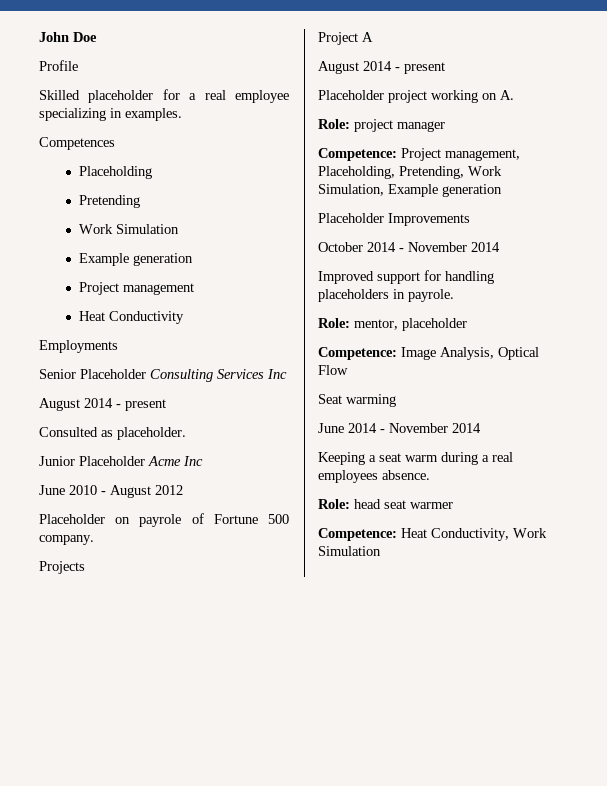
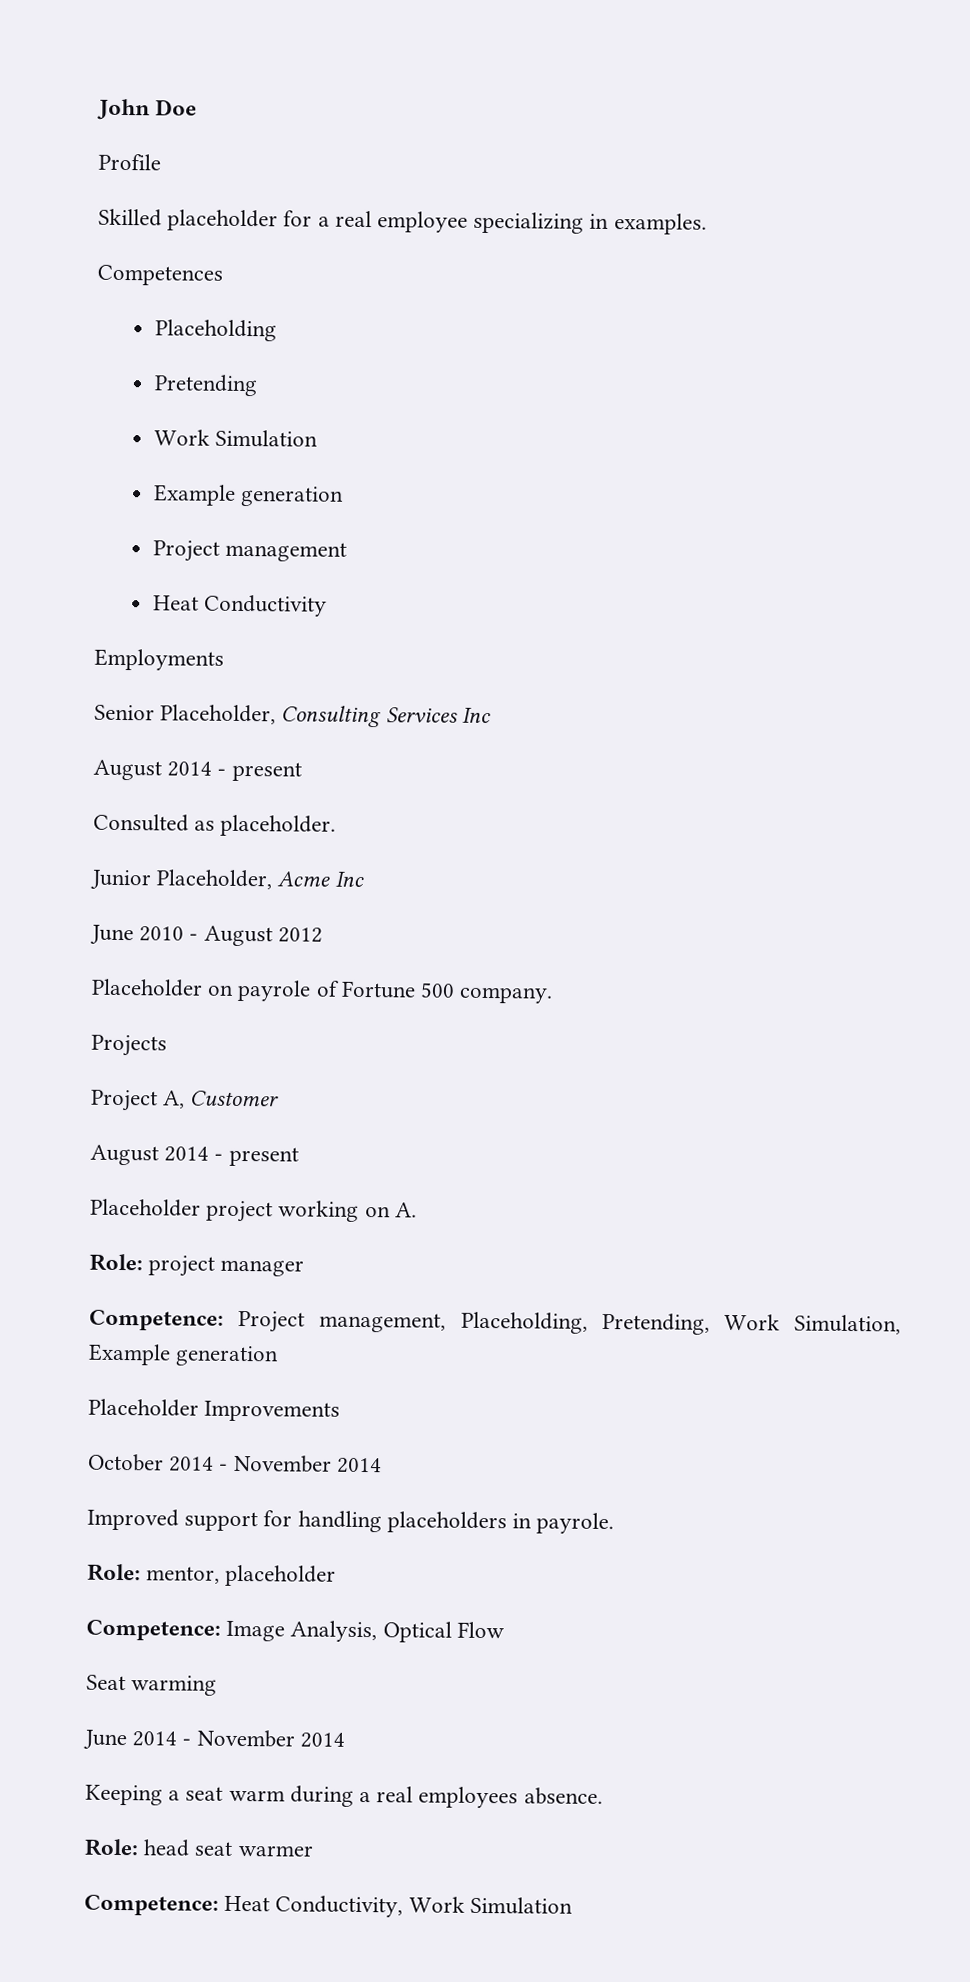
[80,369,146,379] Placeholder -> [160,704,277,725] Placeholder,
[79,456,145,466] Placeholder -> [156,869,273,890] Placeholder,
[362,32,373,42] A -> [163,1090,280,1109] A, Customer

